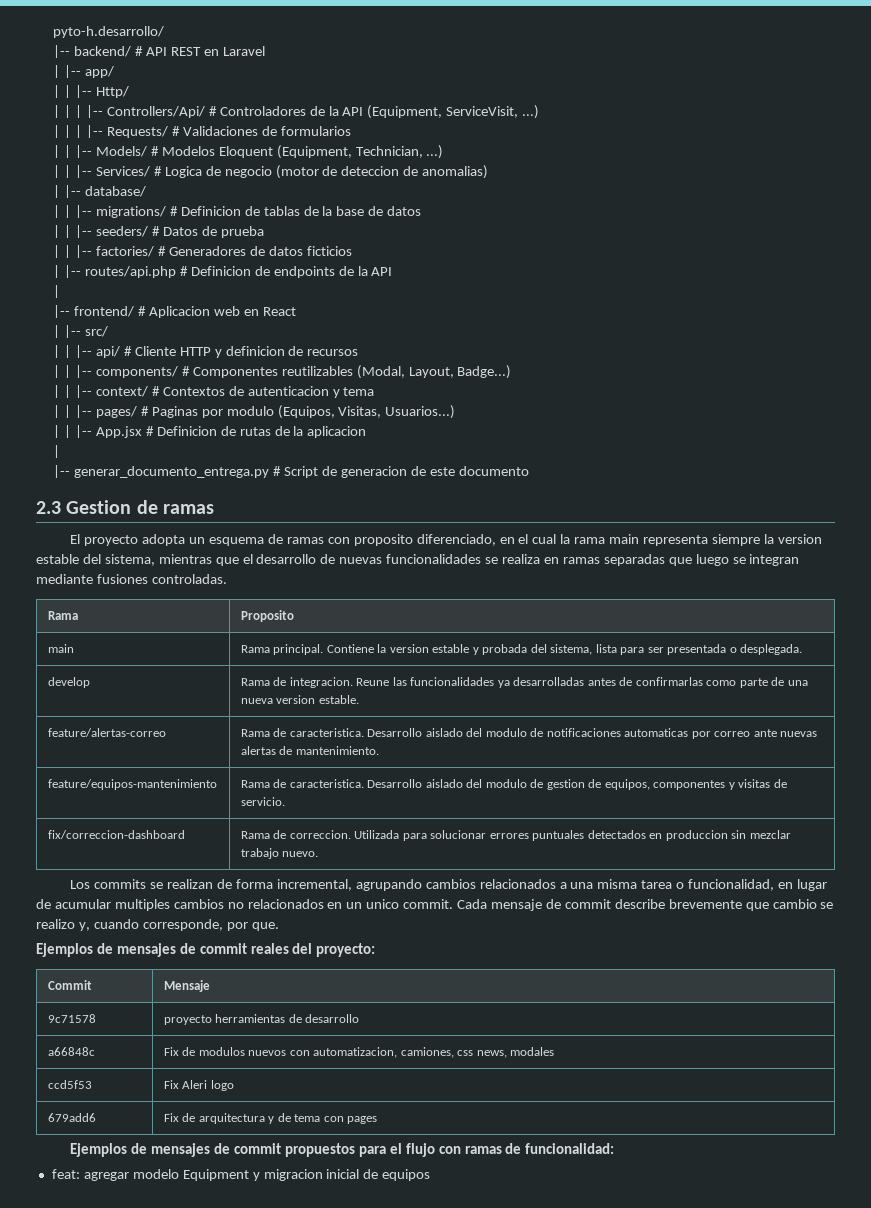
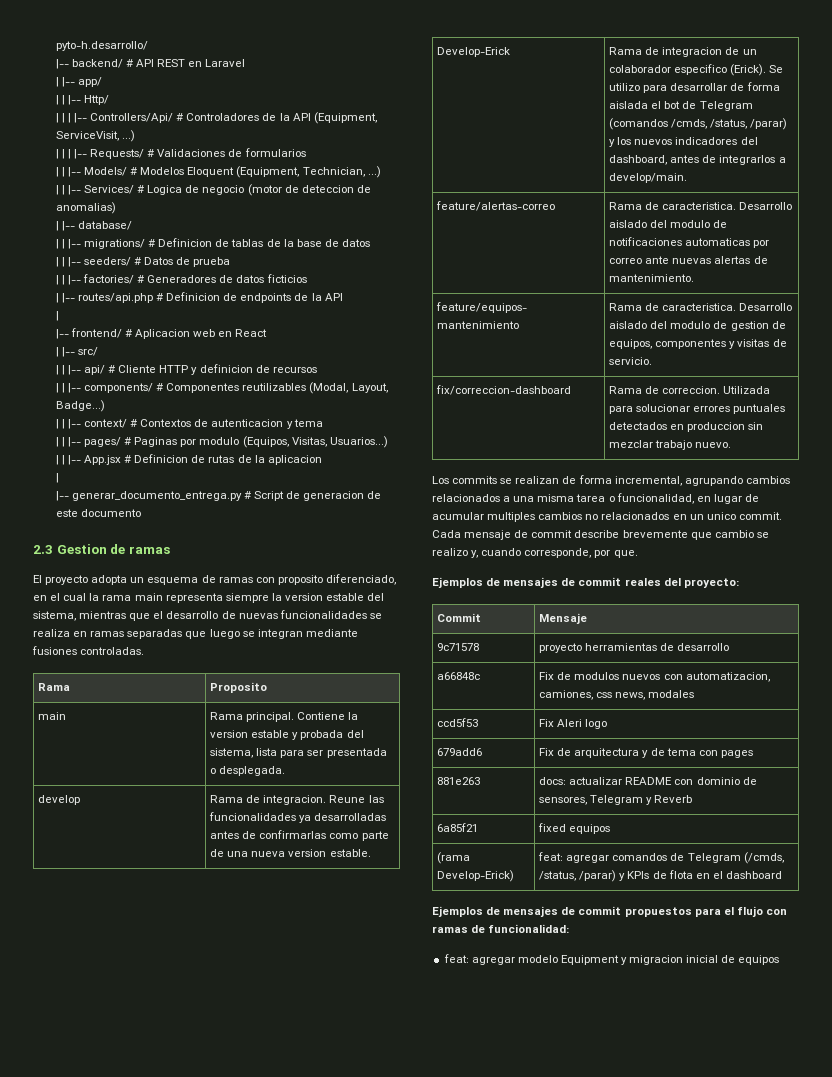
(359, 699) none -> [437,47,511,57] [609,47,757,57] [609,64,784,76] [609,82,780,93] [609,101,753,111] [609,118,788,130] [609,137,758,147] [609,155,786,165] [609,173,688,183] // Develop-Erick | Rama de integracion de un colaborador especifico (Erick). Se utilizo para desarrollar de forma aislada el bot de Telegram (comandos /cmds, /status, /parar) y los nuevos indicadores del dashboard, antes de integrarlos a develop/main.
(378, 1120) none -> [437,777,481,785] [539,777,757,785] [539,795,693,805] [437,823,479,832] [538,823,611,834] [437,852,471,864] [437,870,515,882] [538,852,784,864] [539,870,782,882] // 881e263 | docs: actualizar README con dominio de sensores, Telegram y Reverb // 6a85f21 | fixed equipos // (rama Develop-Erick) | feat: agregar comandos de Telegram (/cmds, /status, /parar) y KPIs de flota en el dashboard

